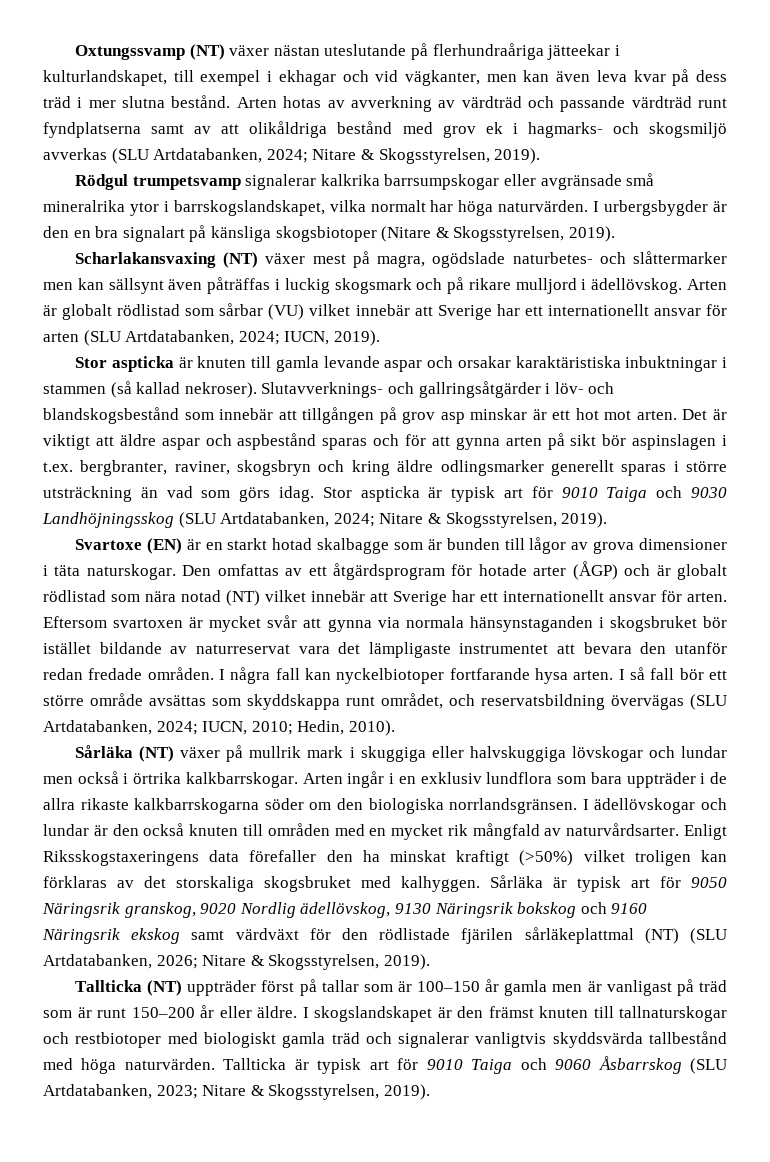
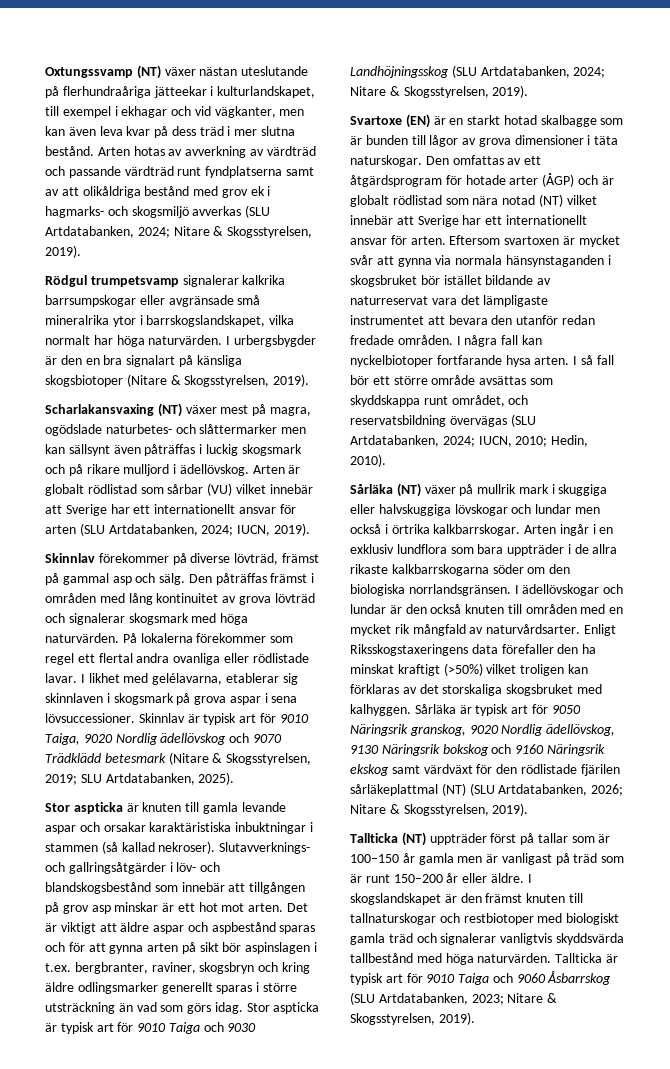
(380, 338) none -> [45,553,319,565] [45,573,315,585] [45,593,315,605] [45,613,249,625] [45,633,294,643] [45,653,309,665] [45,673,298,685] [45,693,298,705] [45,713,309,725] [45,733,282,745] [45,752,312,765] [45,772,235,785] // Skinnlav förekommer på diverse lövträd, främst på gammal asp och sälg. Den påträffas främst i områden med lång kontinuitet av grova lövträd och signalerar skogsmark med höga naturvärden. På lokalerna förekommer som regel ett flertal andra ovanliga eller rödlistade lavar. I likhet med gelélavarna, etablerar sig skinnlaven i skogsmark på grova aspar i sena lövsuccessioner. Skinnlav är typisk art för 9010 Taiga, 9020 Nordlig ädellövskog och 9070 Trädklädd betesmark (Nitare & Skogsstyrelsen, 2019; SLU Artdatabanken, 2025).

